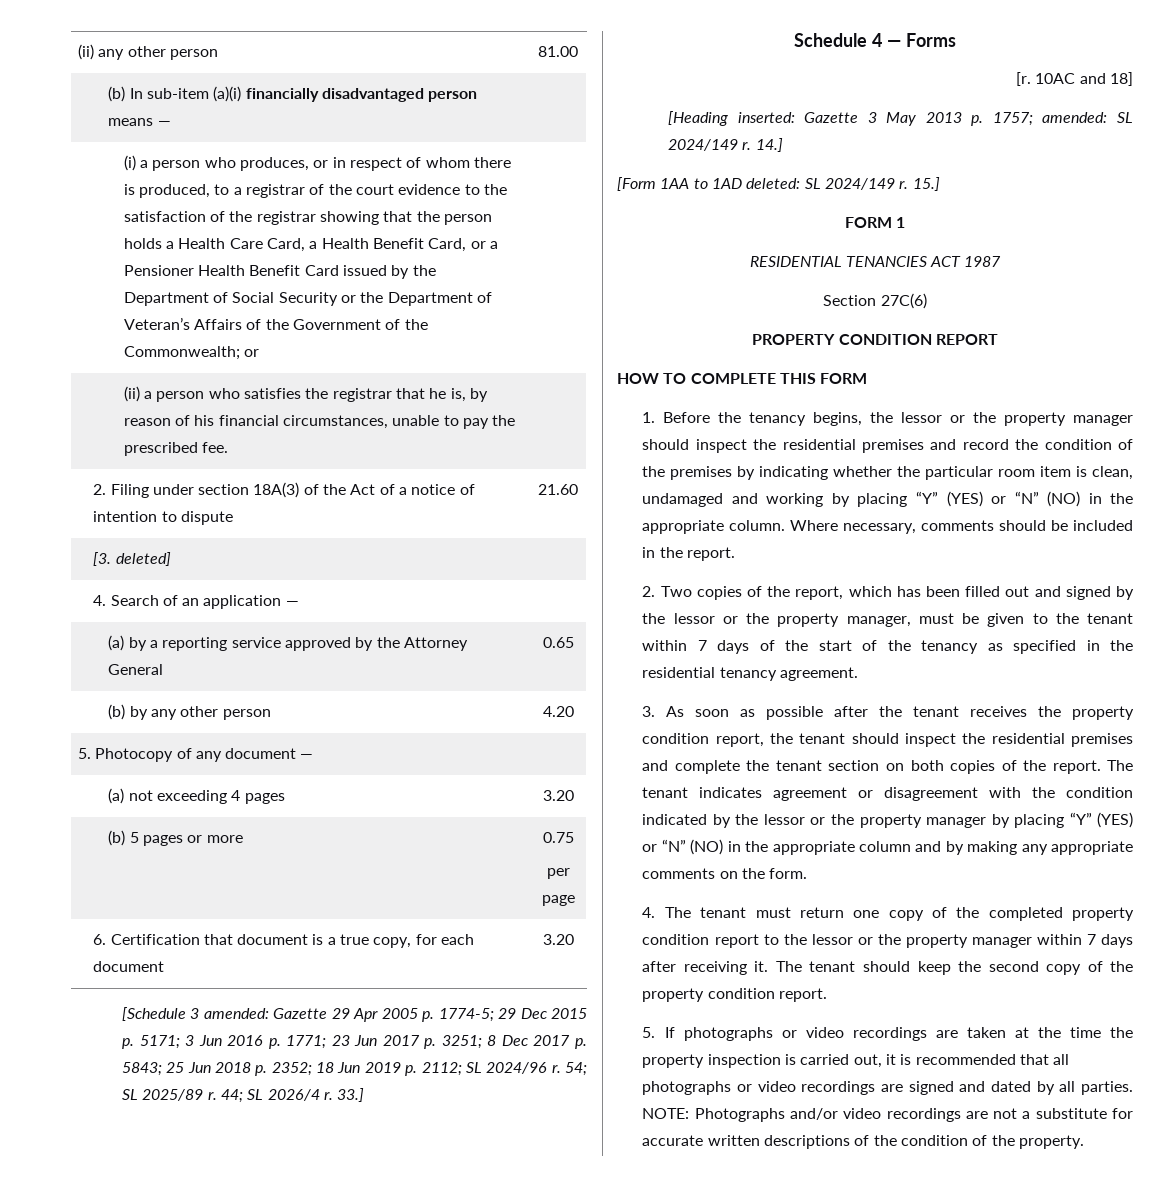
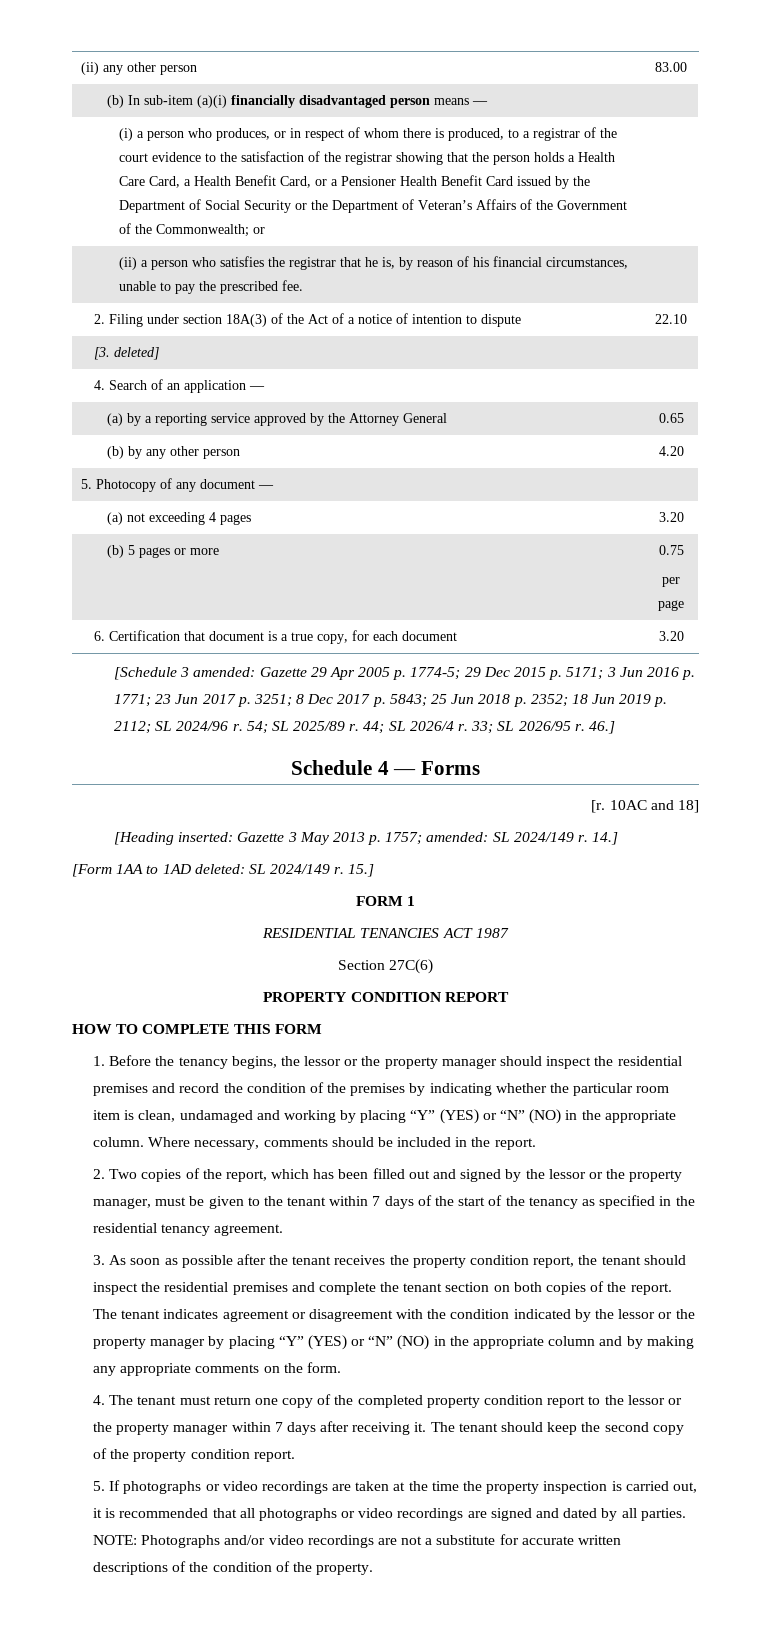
[538,46,578,57] 81.00 -> [655,62,687,72] 83.00
[538,484,578,495] 21.60 -> [655,314,687,324] 22.10
[337,1088,365,1102] 33.] -> [471,721,615,734] 33; SL 2026/95 r. 46.]

